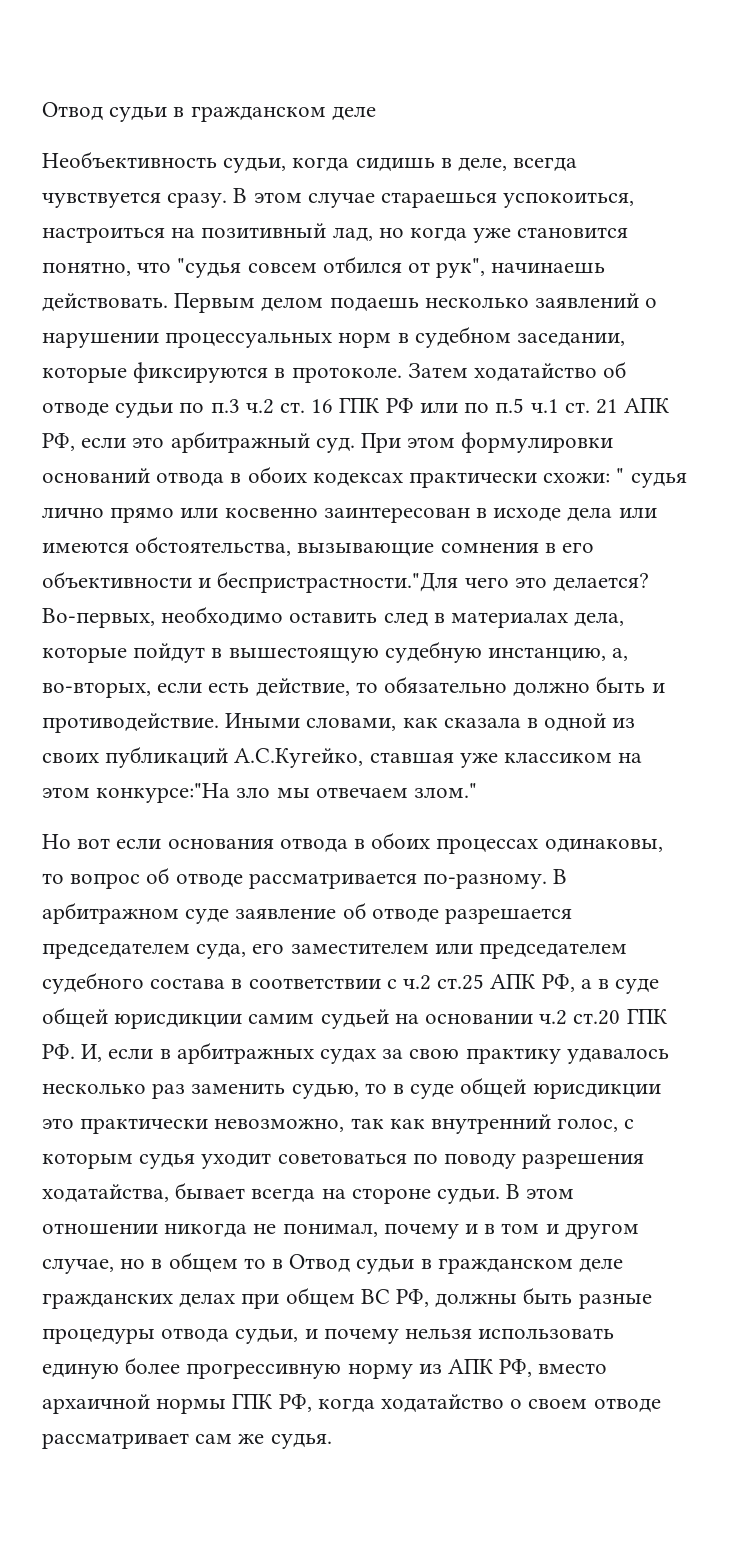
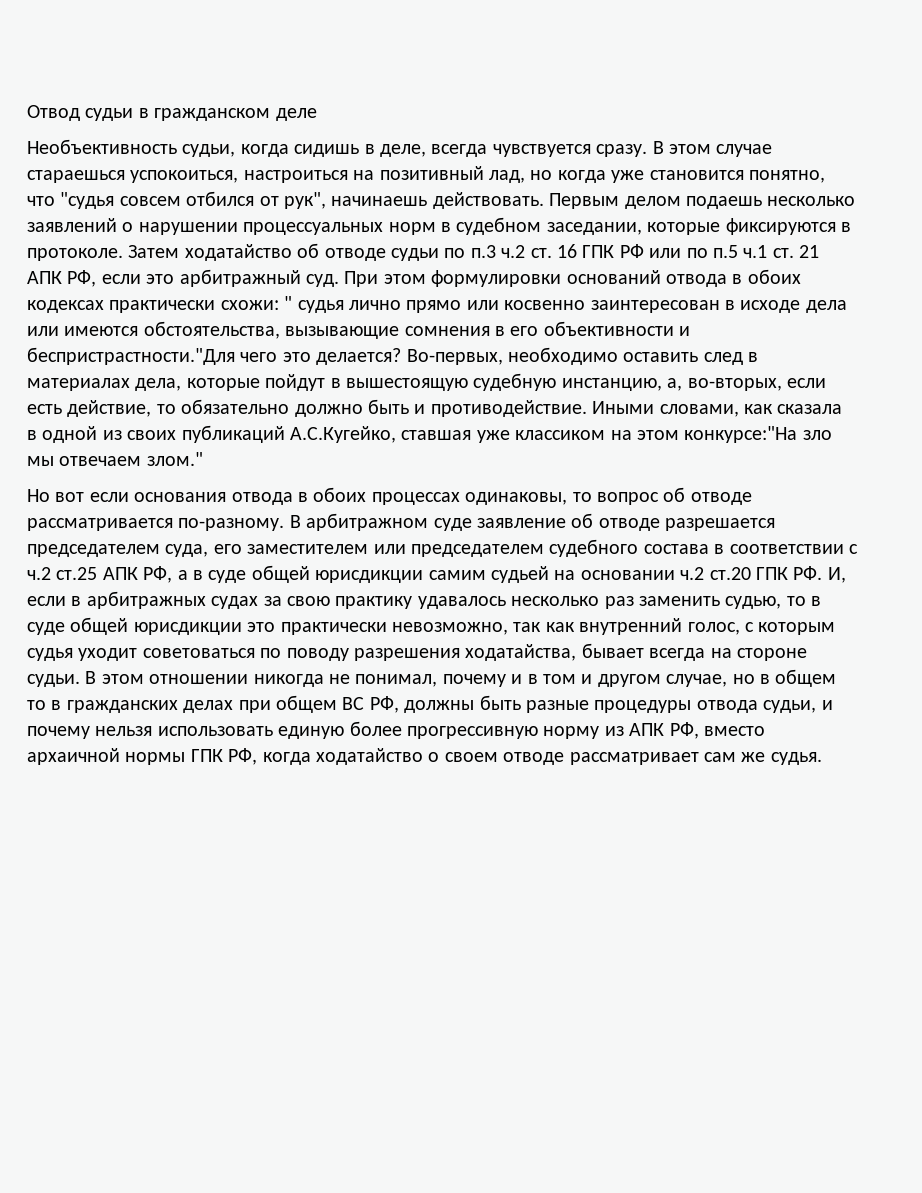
[289,1254,624,1274] Отвод судьи в гражданском деле -> (62, 705) none

